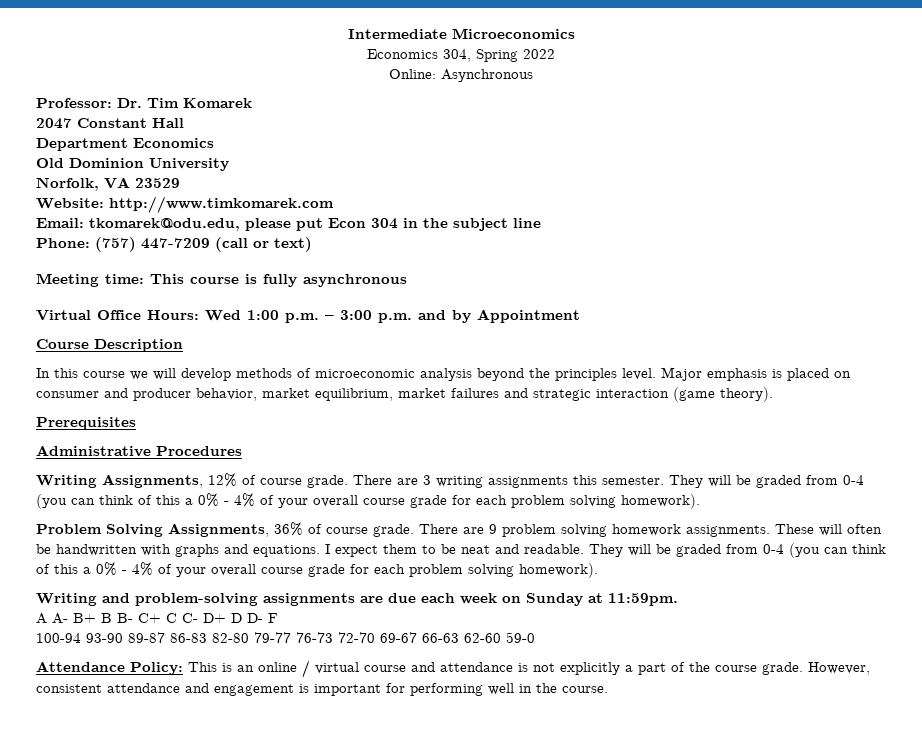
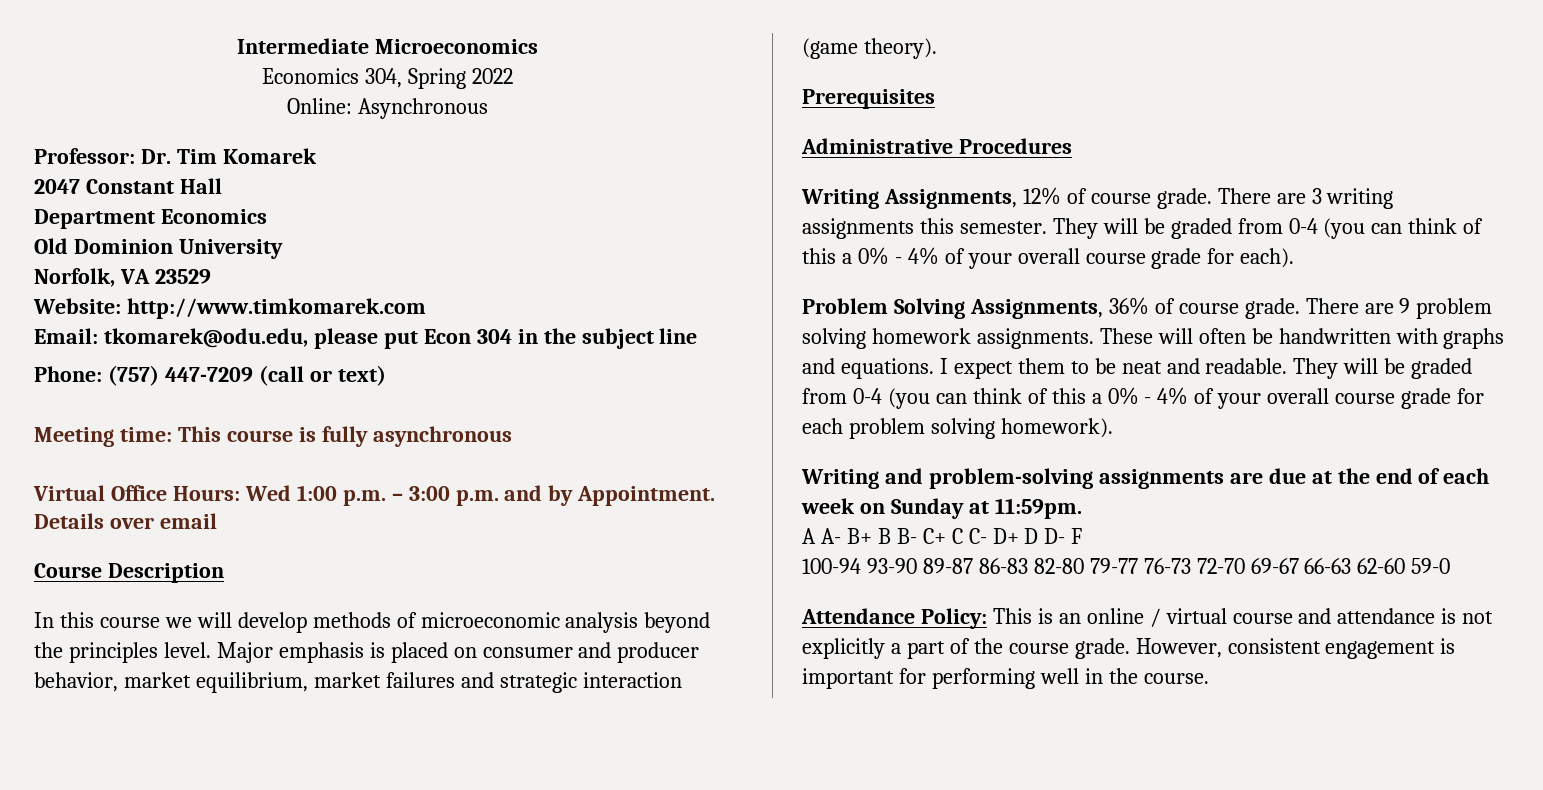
[477,309,580,323] Appointment -> [577,486,716,506] [34,513,217,529] Appointment. Details over email
[476,494,700,509] each problem solving homework). -> [1240,248,1295,268] each).
(416, 598) none -> [1311,468,1441,484] at the end of
[107,683,209,693] attendance and -> (1321, 646) none

